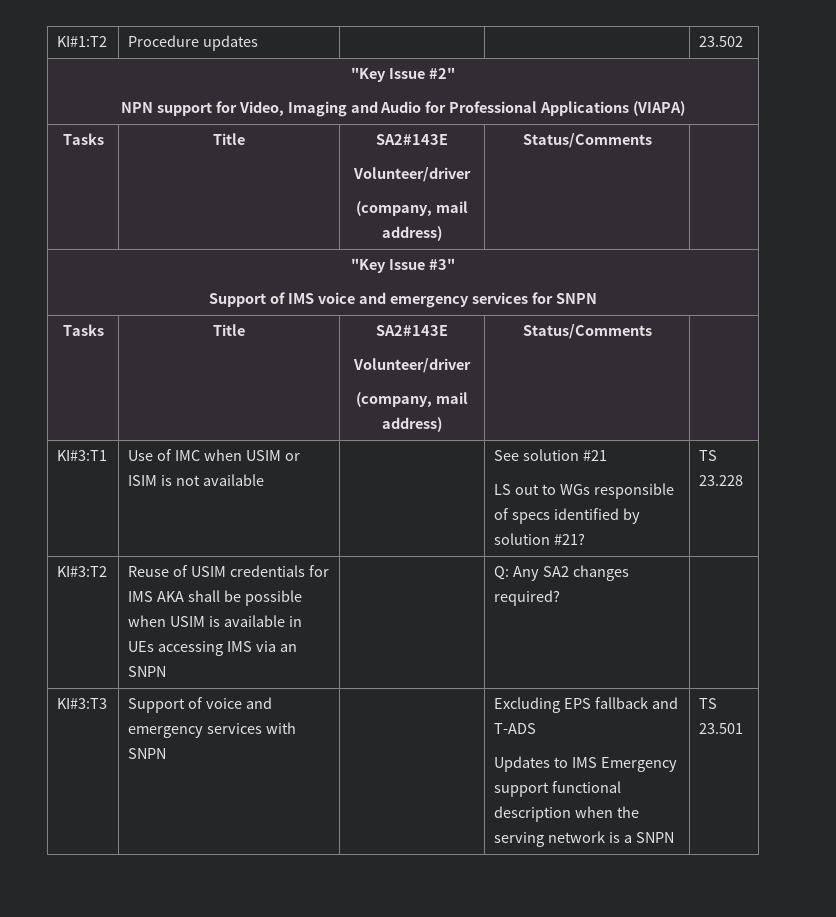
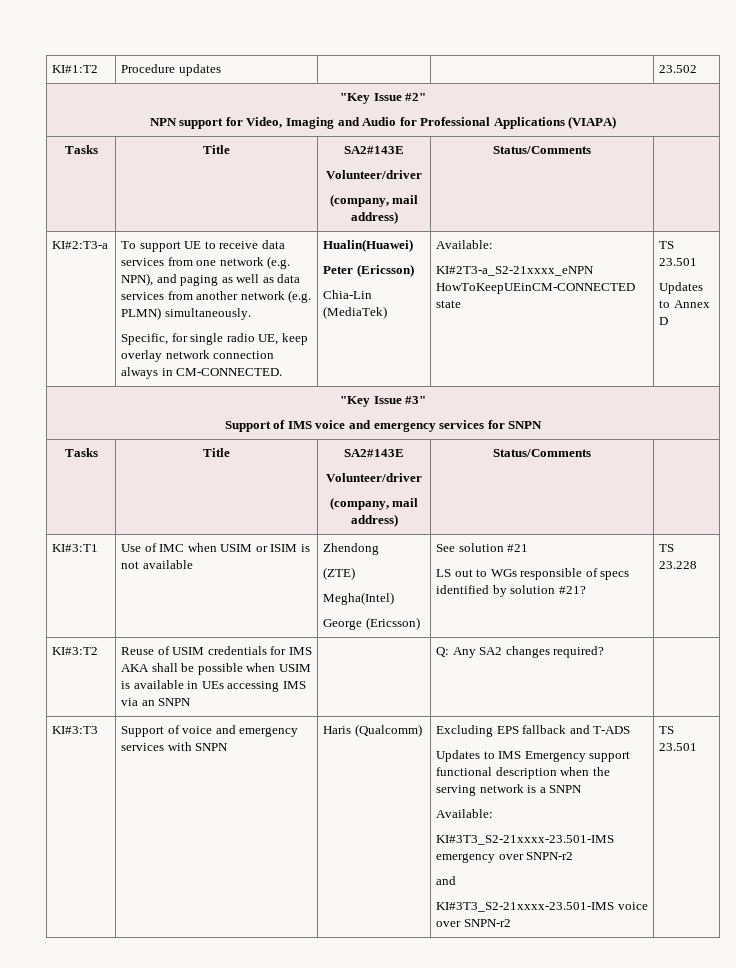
(652, 140) none -> [52,241,109,249] [121,240,285,252] [121,256,291,269] [121,273,301,286] [121,290,312,303] [121,307,251,320] [121,333,308,345] [121,350,275,362] [121,367,283,379] [323,239,414,252] [323,264,414,277] [323,290,373,299] [323,306,388,319] [436,240,494,249] [436,266,595,276] [436,283,636,294] [436,300,462,308] [659,241,675,249] [659,258,698,266] [659,282,704,294] [659,300,710,308] [659,317,669,325] // KI#2:T3-a | To support UE to receive data services from one network (e.g. NPN), and paging as well as data services from another network (e.g. PLMN) simultaneously. // Specific, for single radio UE, keep overlay network connection always in CM-CONNECTED. | Hualin(Huawei) // Peter (Ericsson) // Chia-Lin (MediaTek) | Available: // KI#2T3-a_S2-21xxxx_eNPN HowToKeepUEinCM-CONNECTED state | TS 23.501 // Updates to Annex D
(265, 480) none -> [323,543,380,555] [323,567,356,580] [323,592,395,605] [323,617,420,630] Zhendong // (ZTE) // Megha(Intel) // George (Ericsson)
(167, 753) none -> [323,724,422,737] Haris (Qualcomm)
(675, 837) none -> [436,809,494,818] [436,835,615,845] [436,852,574,863] [436,876,457,885] [436,902,648,912] [436,919,511,927] // Available: // KI#3T3_S2-21xxxx-23.501-IMS emergency over SNPN-r2 // and // KI#3T3_S2-21xxxx-23.501-IMS voice over SNPN-r2

